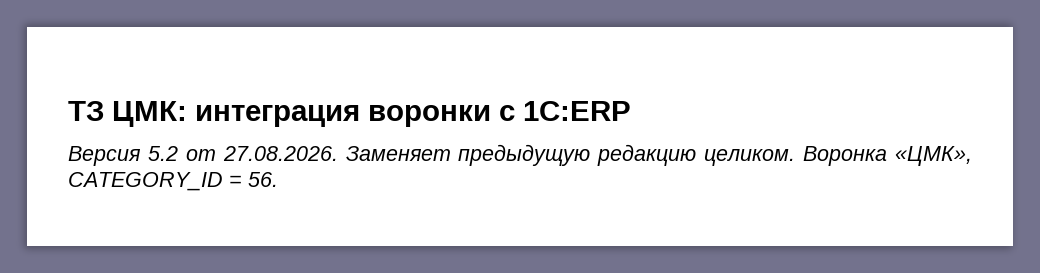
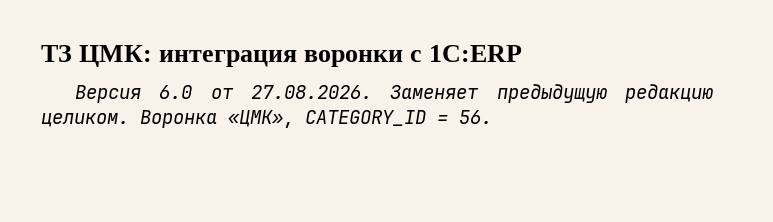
[147,146,178,161] 5.2 -> [159,85,193,99] 6.0

